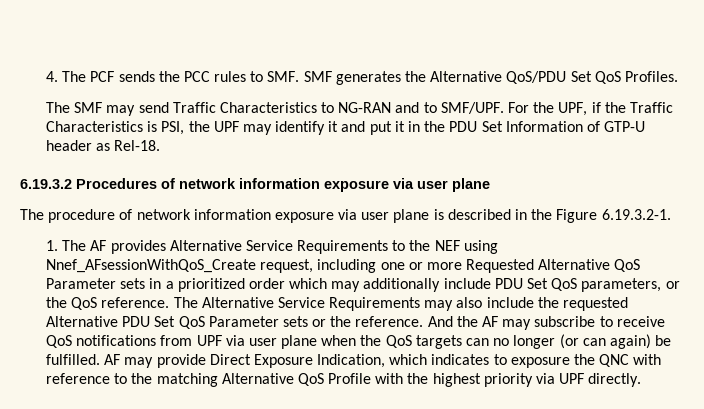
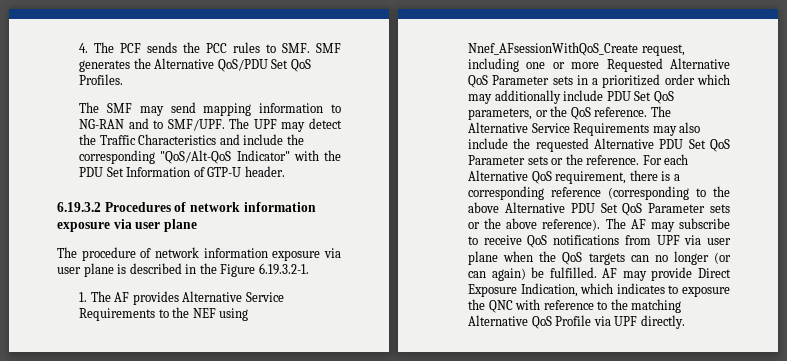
[172,102,317,113] Traffic Characteristics -> [203,103,324,116] mapping information
[508,102,673,116] [45,121,421,135] For the UPF, if the Traffic Characteristics is PSI, the UPF may identify it and put it in -> [229,118,343,132] [79,134,304,145] [79,150,319,164] The UPF may detect the Traffic Characteristics and include the corresponding "QoS/Alt-QoS Indicator" with
[45,140,161,151] header as Rel-18. -> [244,166,285,177] header.
[427,316,478,327] And the -> [642,154,689,165] [468,170,680,184] [468,186,730,200] [468,202,730,216] [468,218,626,231] For each Alternative QoS requirement, there is a corresponding reference (corresponding to the above Alternative PDU Set QoS Parameter sets or the above reference). The
[375,373,533,387] with the highest priority -> (592, 320) none

